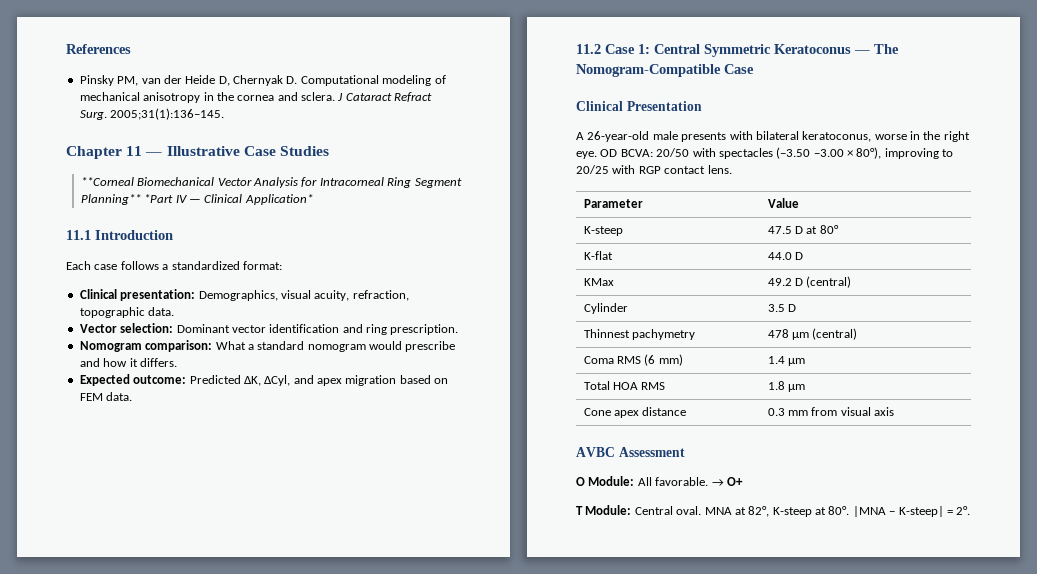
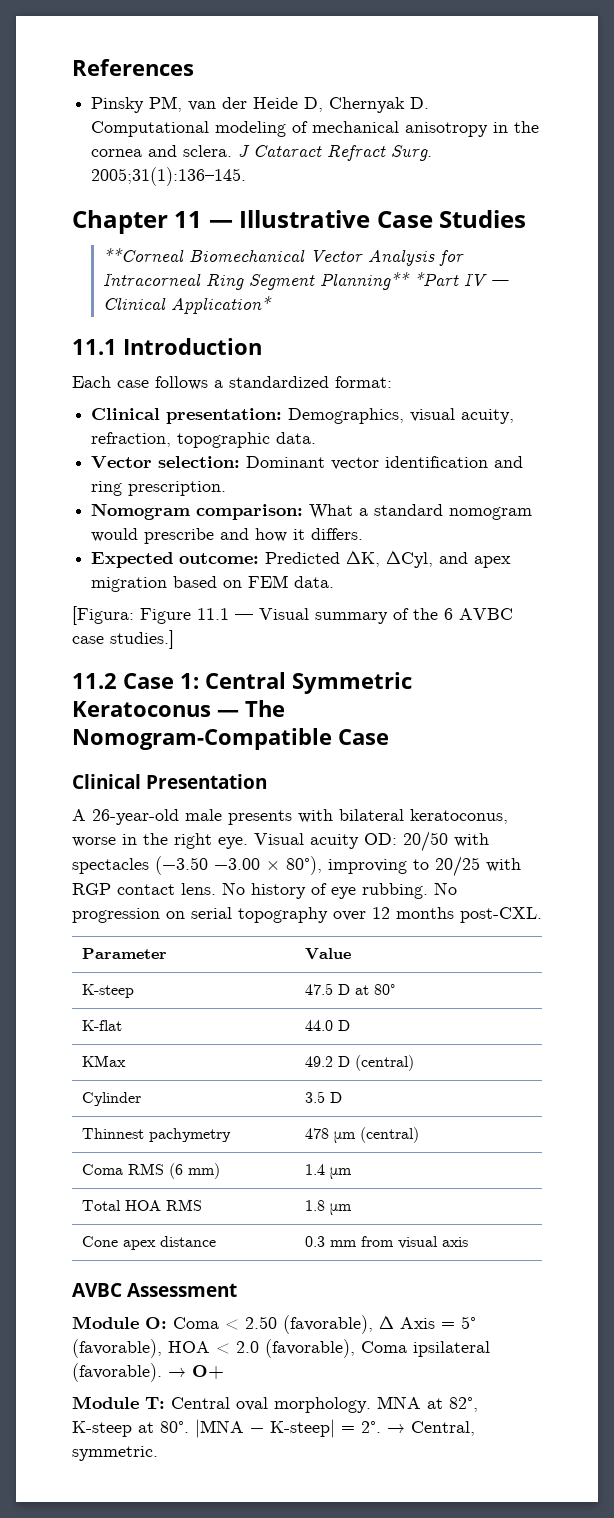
(133, 396) none -> [72,606,513,625] [72,630,174,649] // [Figura: Figure 11.1 — Visual summary of the 6 AVBC case studies.]
[600,149,653,157] OD BCVA: -> [254,833,397,849] Visual acuity OD:
(732, 169) none -> [222,882,457,899] [72,907,542,923] No history of eye rubbing. No progression on serial topography over 12 months post-CXL.
[576,476,743,486] [576,505,702,515] O Module: All favorable. → O+ // T Module: Central oval. -> [72,1315,476,1334] [72,1339,490,1358] [72,1363,224,1382] [72,1396,371,1413] Module O: Coma < 2.50 (favorable), Δ Axis = 5° (favorable), HOA < 2.0 (favorable), Coma ipsilateral (favorable). → O+ // Module T: Central oval morphology.
(971, 510) none -> [387,1421,475,1436] [72,1446,158,1461] → Central, symmetric.

